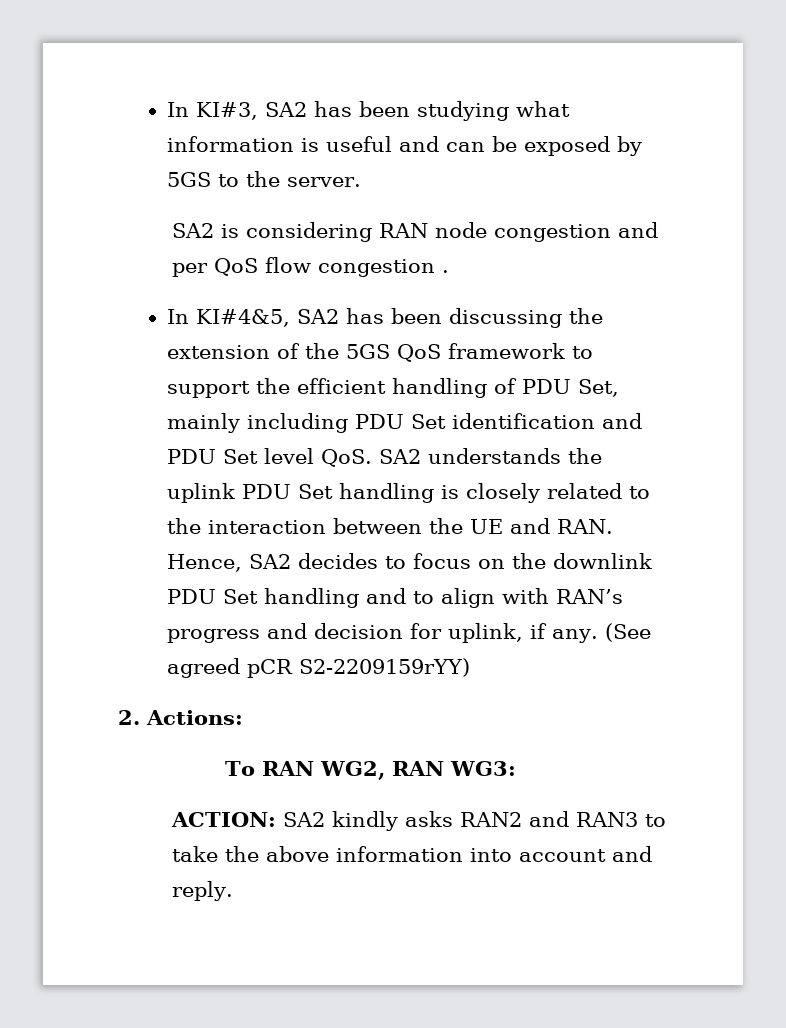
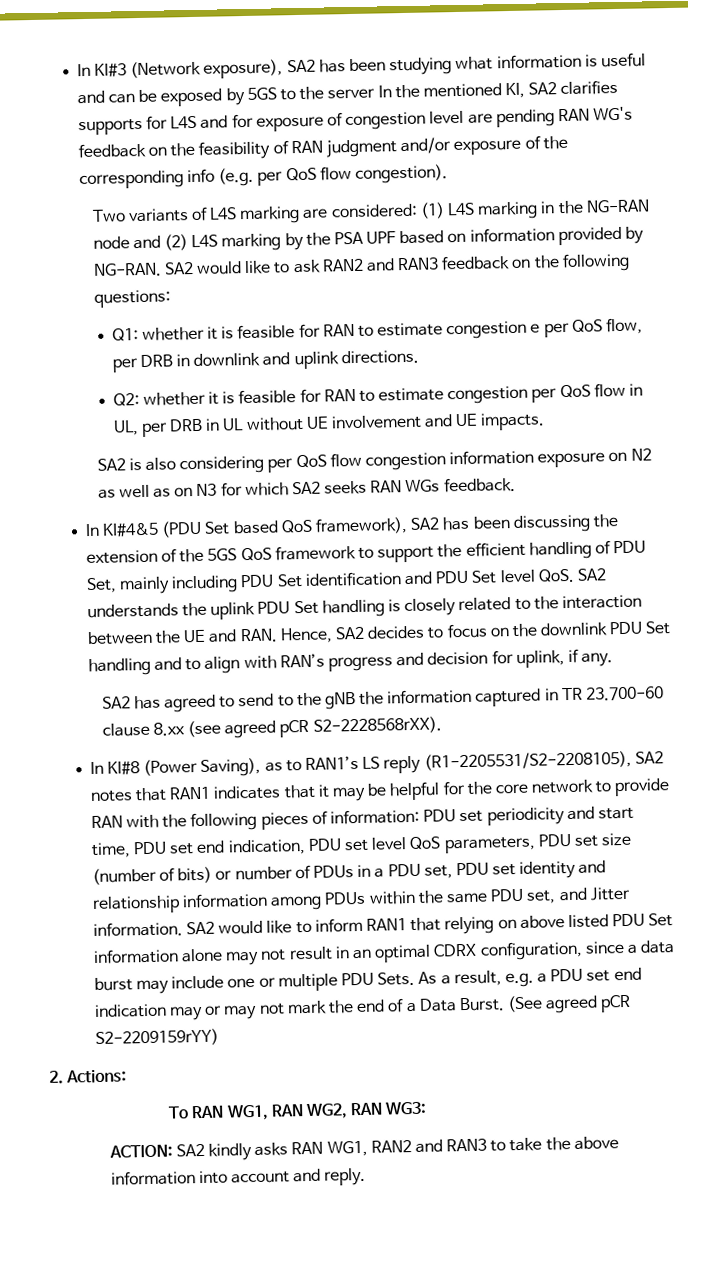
[167,102,259,120] In KI#3, -> [76,59,284,79] In KI#3 (Network exposure),
[287,177,362,187] [171,222,658,242] [171,257,449,277] [167,309,291,327] server. // SA2 is considering RAN node congestion and per QoS flow congestion . // In KI#4&5, -> [327,79,619,99] [77,106,634,136] [77,135,568,160] [78,164,448,190] [91,199,650,225] [92,226,644,252] [92,252,630,277] [93,289,171,308] [111,317,644,342] [111,349,419,373] [112,382,644,407] [112,412,546,438] [96,448,652,475] [97,476,516,499] [84,517,408,538] server In the mentioned KI, SA2 clarifies supports for L4S and for exposure of congestion level are pending RAN WG's feedback on the feasibility of RAN judgment and/or exposure of the corresponding info (e.g. per QoS flow congestion). // Two variants of L4S marking are considered: (1) L4S marking in the NG-RAN node and (2) L4S marking by the PSA UPF based on information provided by NG-RAN. SA2 would like to ask RAN2 and RAN3 feedback on the following questions: // Q1: whether it is feasible for RAN to estimate congestion e per QoS flow, per DRB in downlink and uplink directions. // Q2: whether it is feasible for RAN to estimate congestion per QoS flow in UL, per DRB in UL without UE involvement and UE impacts. // SA2 is also considering per QoS flow congestion information exposure on N2 as well as on N3 for which SA2 seeks RAN WGs feedback. // In KI#4&5 (PDU Set based QoS framework),
(599, 636) none -> [101,686,664,713] [101,716,442,739] [89,750,664,777] [89,778,671,803] [90,806,634,832] [90,832,632,859] [91,860,607,886] [91,886,631,915] [92,913,674,938] [92,940,676,966] [93,967,642,995] [93,997,505,1021] // SA2 has agreed to send to the gNB the information captured in TR 23.700-60 clause 8.xx (see agreed pCR S2-2228568rXX). // In KI#8 (Power Saving), as to RAN1’s LS reply (R1-2205531/S2-2208105), SA2 notes that RAN1 indicates that it may be helpful for the core network to provide RAN with the following pieces of information: PDU set periodicity and start time, PDU set end indication, PDU set level QoS parameters, PDU set size (number of bits) or number of PDUs in a PDU set, PDU set identity and relationship information among PDUs within the same PDU set, and Jitter information. SA2 would like to inform RAN1 that relying on above listed PDU Set information alone may not result in an optimal CDRX configuration, since a data burst may include one or multiple PDU Sets. As a result, e.g. a PDU set end indication may or may not mark the end of a Data Burst.
(315, 768) none -> [226,1104,304,1121] WG1, RAN
(453, 819) none -> [291,1140,368,1157] RAN WG1,

